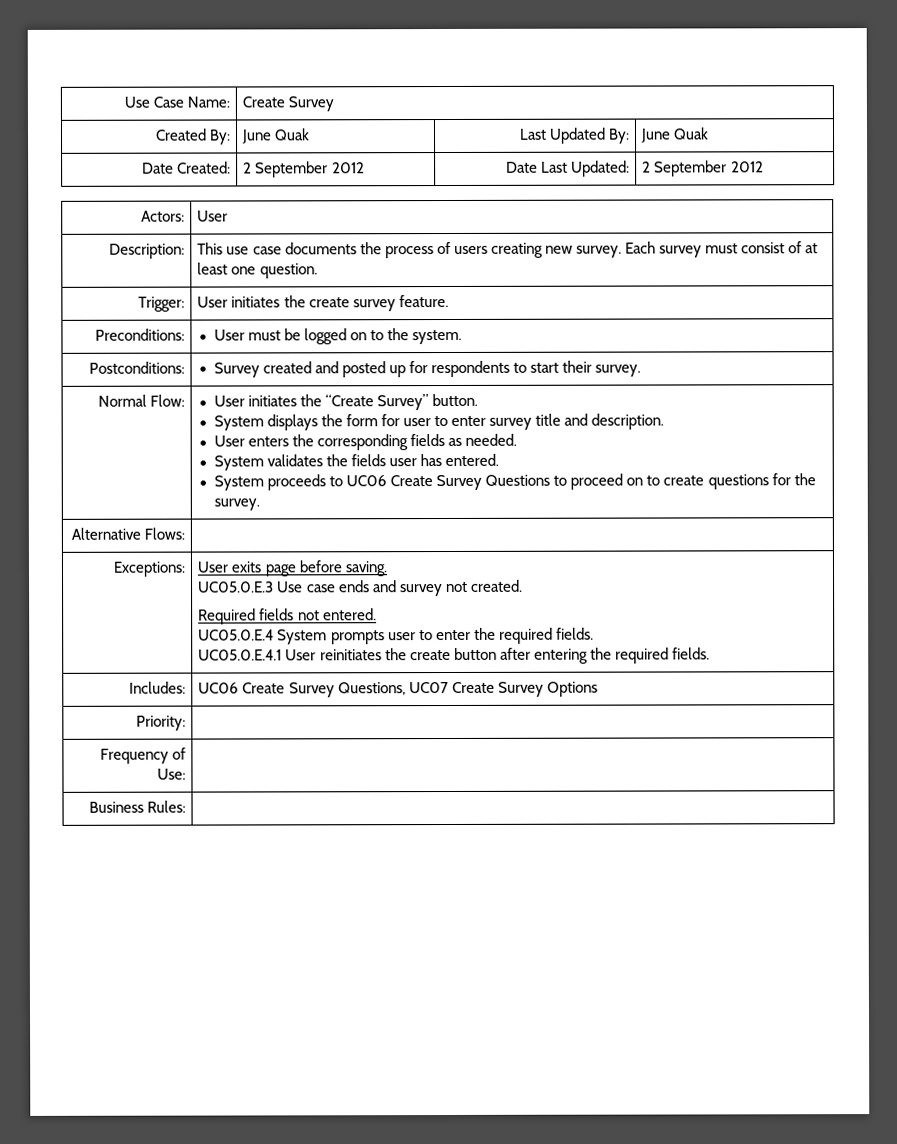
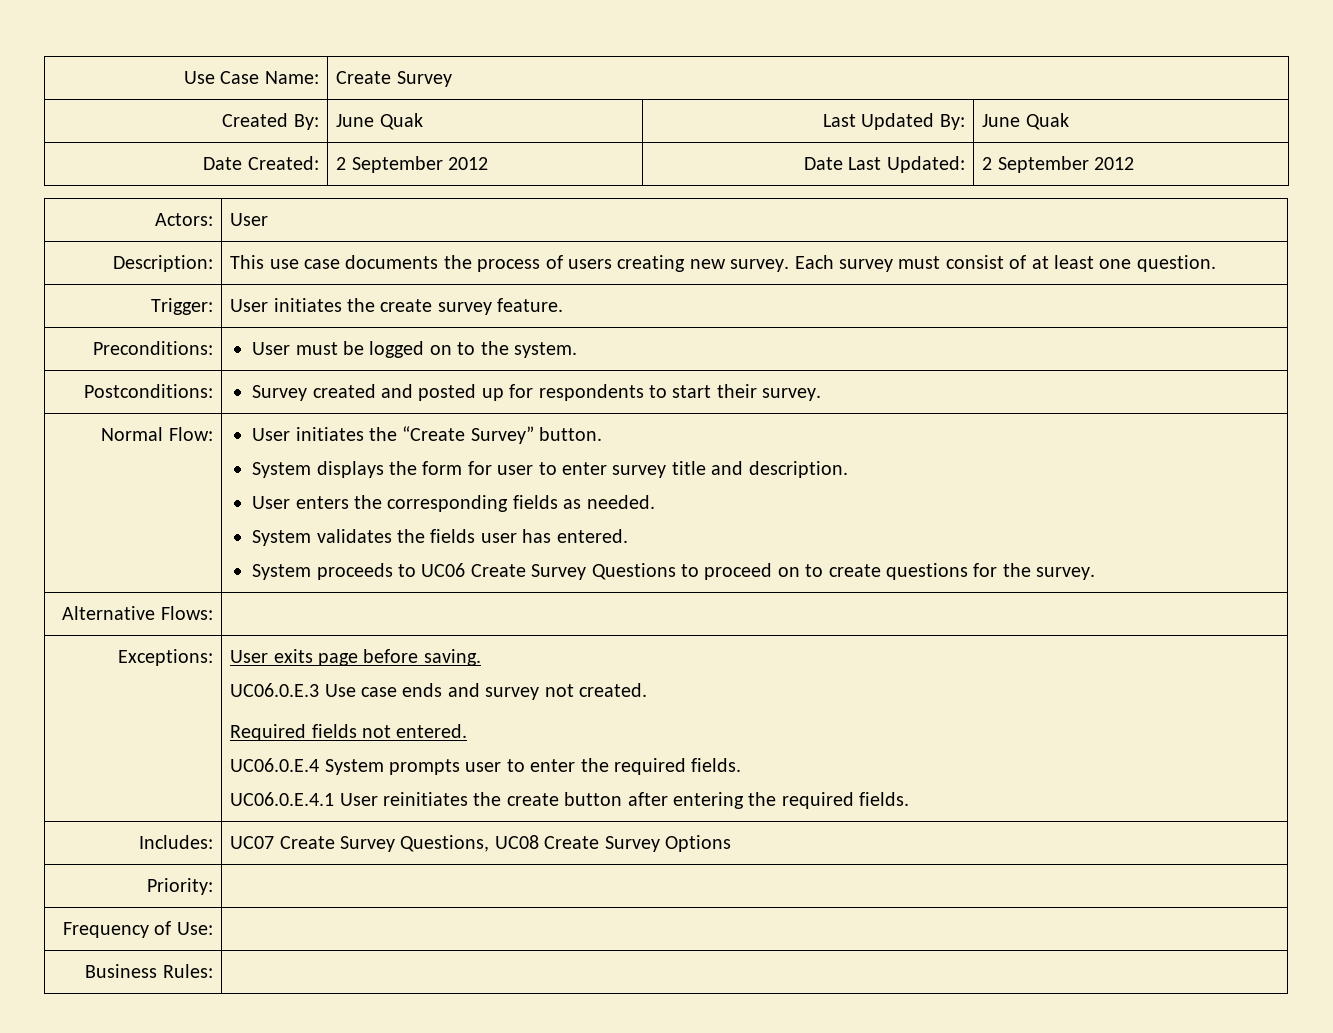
[198,581,275,593] UC05.0.E.3 -> [230,683,320,697] UC06.0.E.3
[198,629,275,641] UC05.0.E.4 -> [230,758,320,772] UC06.0.E.4
[198,649,283,661] UC05.0.E.4.1 -> [230,792,335,806] UC06.0.E.4.1
[198,682,240,694] UC06 -> [230,836,275,849] UC07
[408,682,449,694] UC07 -> [494,835,539,849] UC08

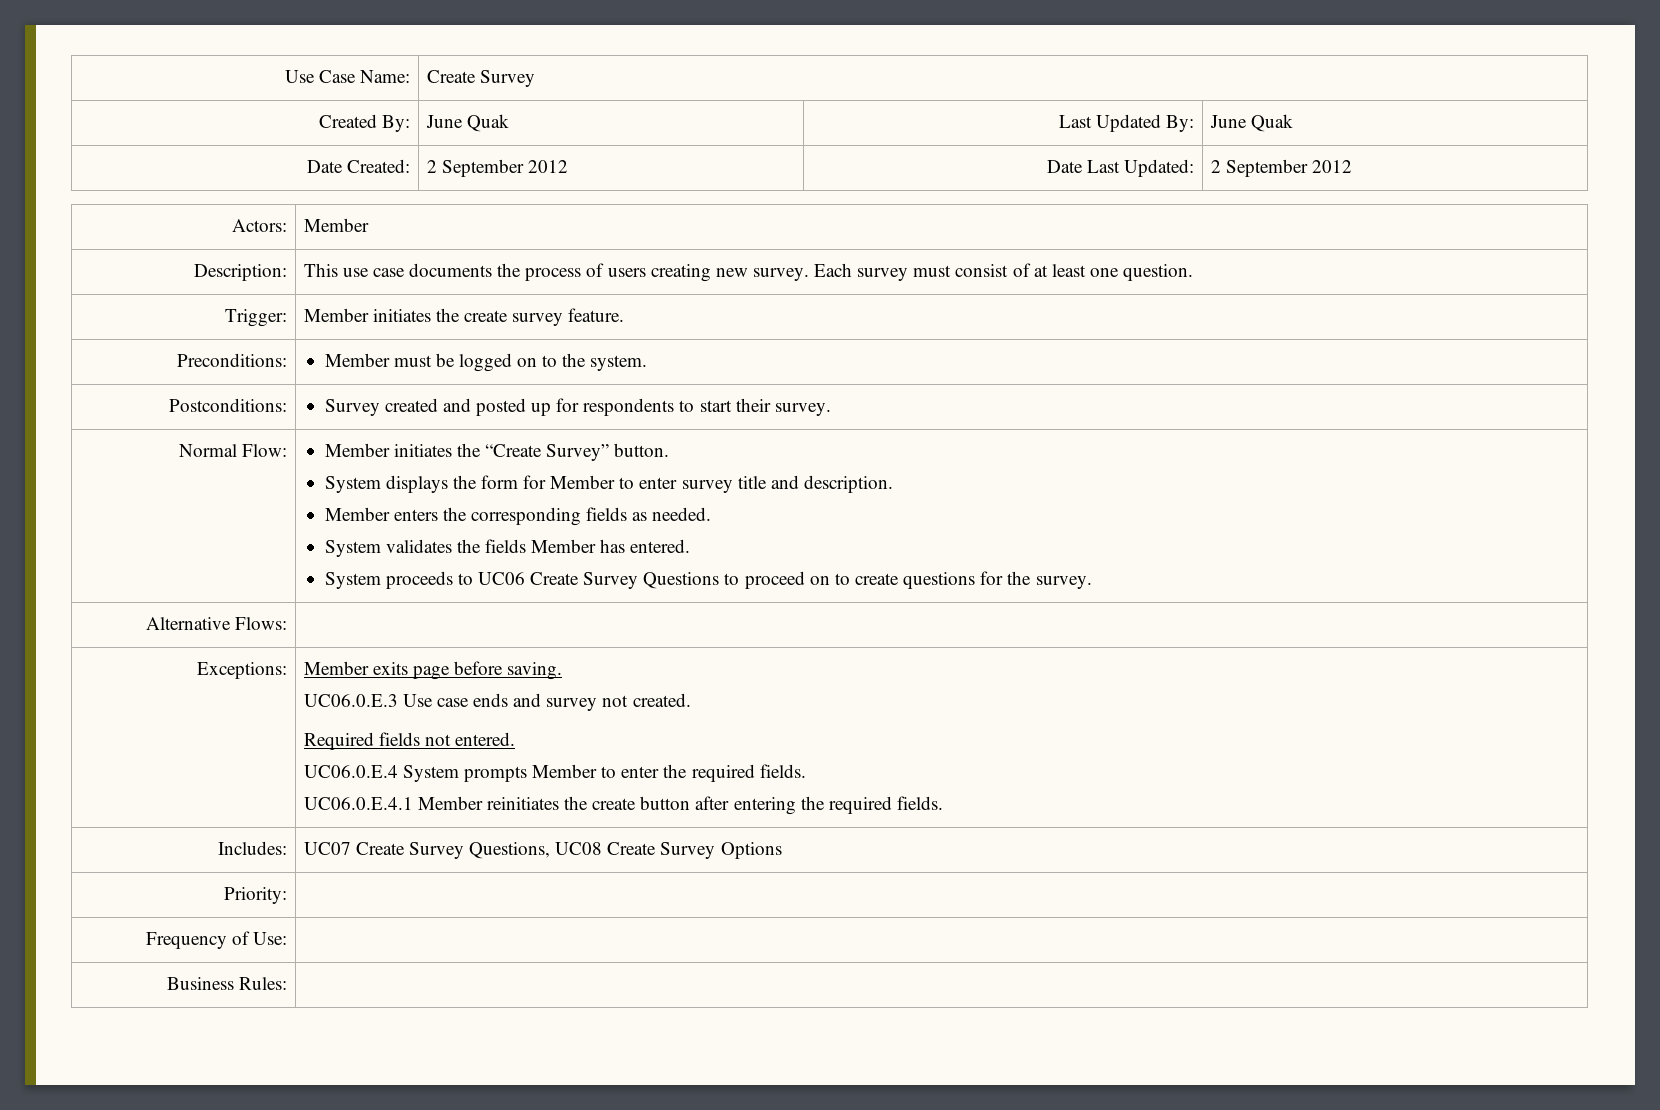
[230,213,269,226] User -> [303,218,369,232] Member
[230,299,269,312] User -> [303,308,369,322] Member
[252,342,291,355] User -> [324,353,390,367] Member
[252,428,291,441] User -> [324,443,390,457] Member
[497,465,534,475] user -> [550,475,616,489] Member
[252,496,291,509] User -> [324,507,390,521] Member
[480,533,517,543] user -> [531,539,597,553] Member
[230,650,269,663] User -> [303,661,369,675] Member
[465,762,502,772] user -> [532,764,598,778] Member
[339,793,378,806] User -> [417,796,483,810] Member

